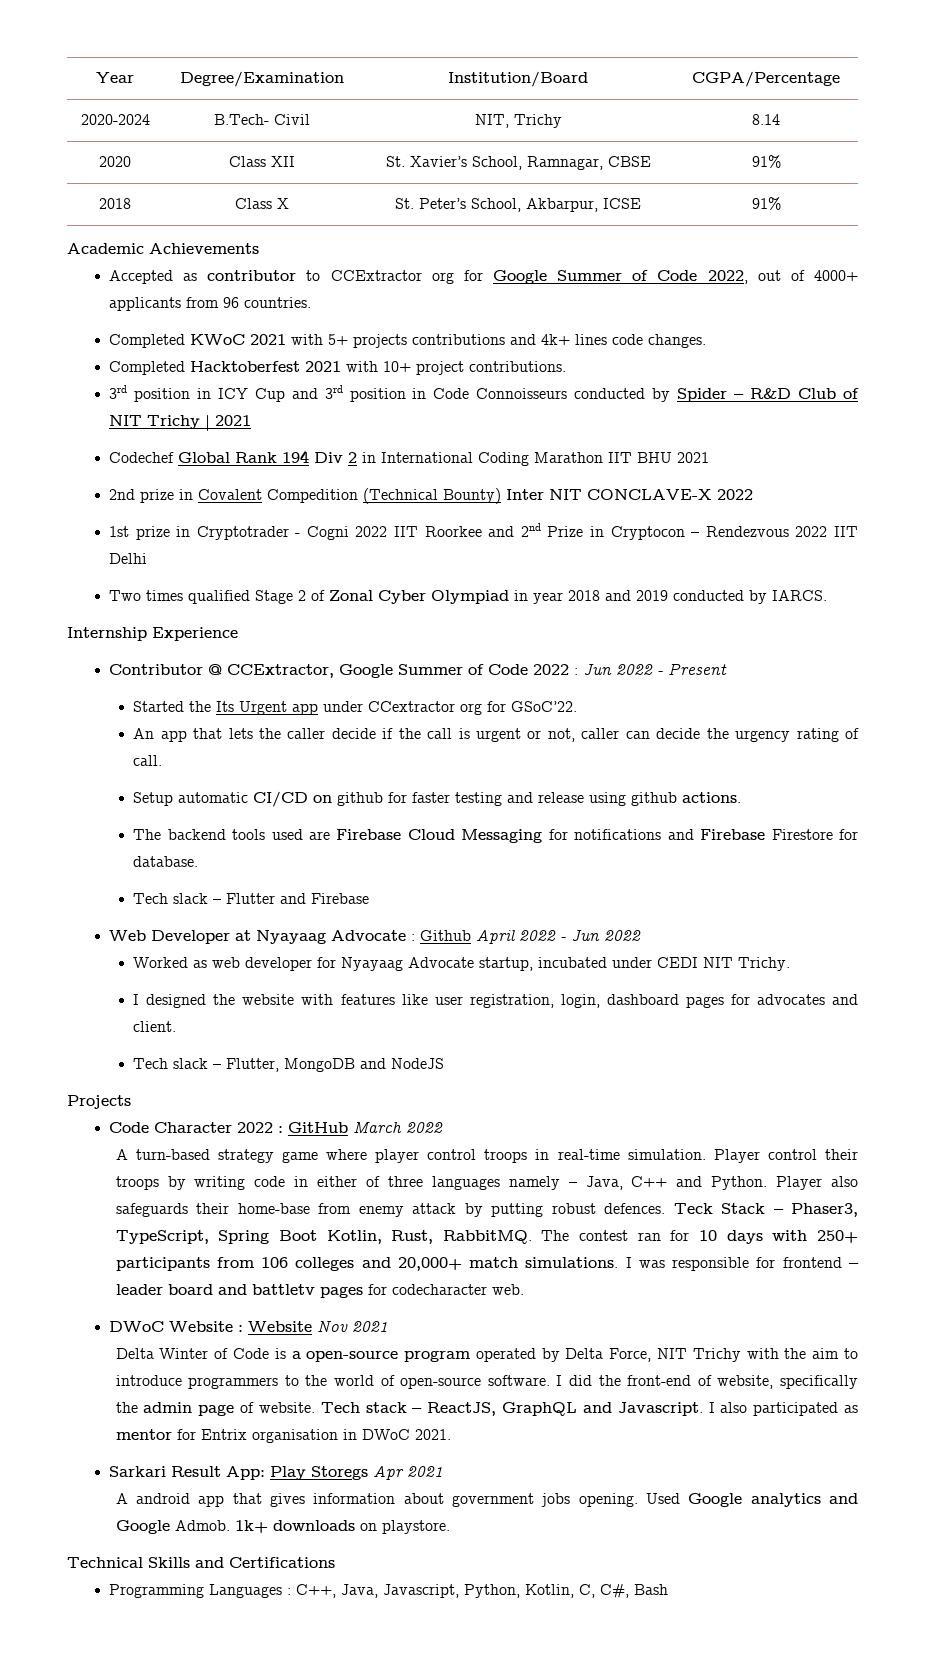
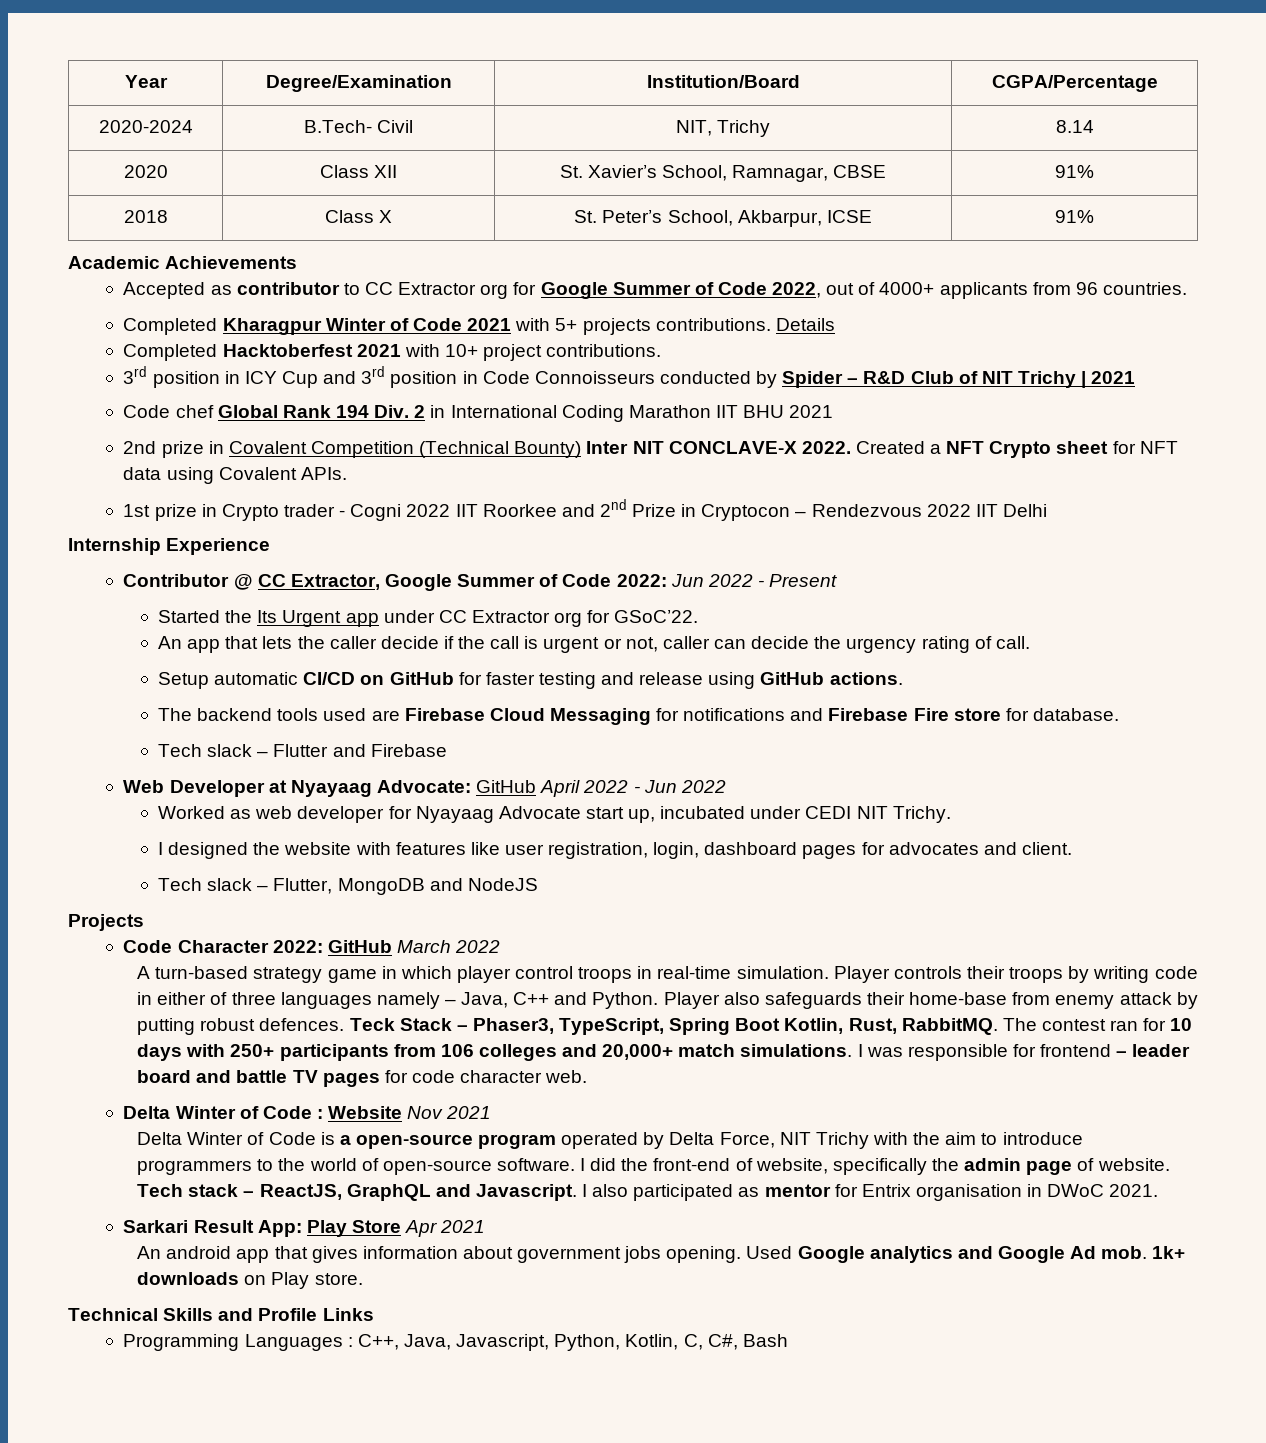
[330,270,422,281] CCExtractor -> [364,282,477,295] CC Extractor
[189,334,706,348] KWoC 2021 with 5+ projects contributions and 4k+ lines code changes. -> [222,318,835,335] Kharagpur Winter of Code 2021 with 5+ projects contributions. Details
[108,452,174,463] Codechef -> [123,405,214,418] Code chef
[313,452,343,463] Div -> [374,405,410,418] Div.
[266,489,358,503] Compedition -> [310,441,414,458] Competition
[716,489,753,500] 2022 -> [801,441,1178,458] [123,467,347,484] 2022. Created a NFT Crypto sheet for NFT data using Covalent APIs.
[196,526,289,540] Cryptotrader -> [221,504,335,521] Crypto trader
[108,590,827,604] // Two times qualified Stage 2 of Zonal Cyber Olympiad in year 2018 and 2019 conducted by IARCS. -> (1047, 510) none
[226,664,578,678] CCExtractor, Google Summer of Code 2022 : -> [257,574,667,591] CC Extractor, Google Summer of Code 2022:
[368,701,456,712] CCextractor -> [438,610,550,623] CC Extractor
[337,792,384,806] github -> [389,672,454,685] GitHub
[631,792,678,806] github -> [760,672,825,685] GitHub
[771,829,833,840] Firestore -> [913,708,1001,721] Fire store
[330,930,471,941] Advocate : Github -> [376,780,537,793] Advocate: GitHub
[479,957,534,971] startup, -> [585,807,656,823] start up,
[236,1122,283,1133] 2022 : -> [272,940,323,953] 2022:
[326,1149,368,1160] where -> [381,966,452,979] in which
[767,1149,817,1160] control -> [893,966,962,979] controls
[251,1284,524,1298] [108,1321,233,1332] battletv pages for codecharacter web. // DWoC Website -> [236,1070,588,1087] [123,1106,312,1119] battle TV pages for code character web. // Delta Winter of Code
[310,1466,368,1480] Storegs -> [351,1220,401,1233] Store
[115,1493,128,1504] A -> [137,1246,162,1259] An
[174,1520,230,1531] Admob. -> [1070,1246,1148,1259] Ad mob.
[381,1520,450,1534] playstore. -> [271,1272,363,1289] Play store.
[229,1557,335,1568] Certifications -> [258,1308,374,1321] Profile Links

